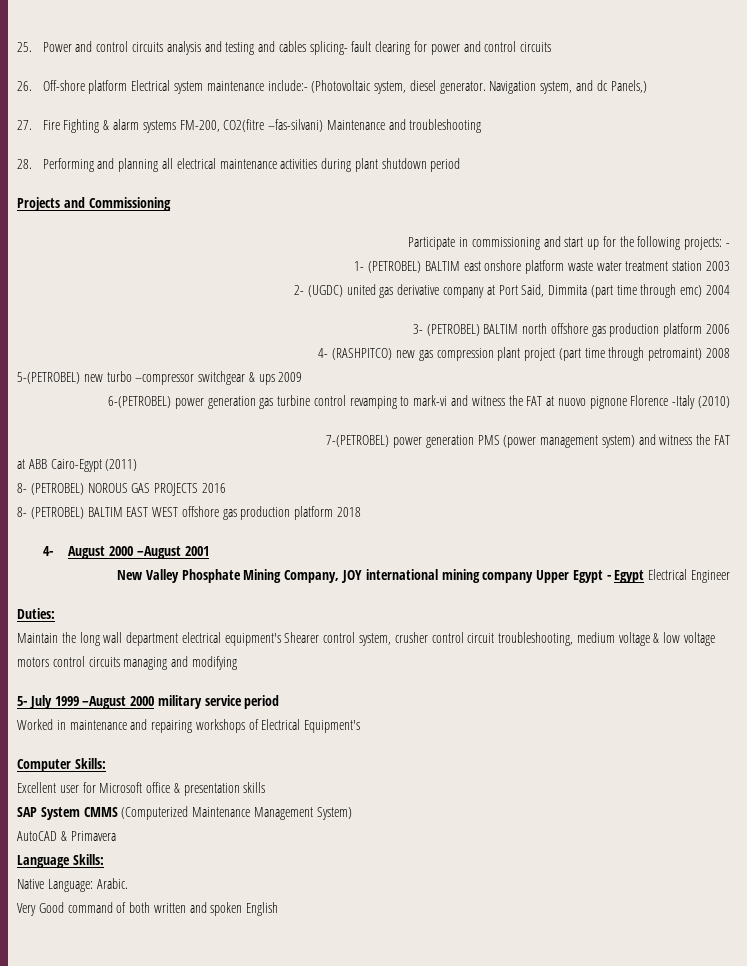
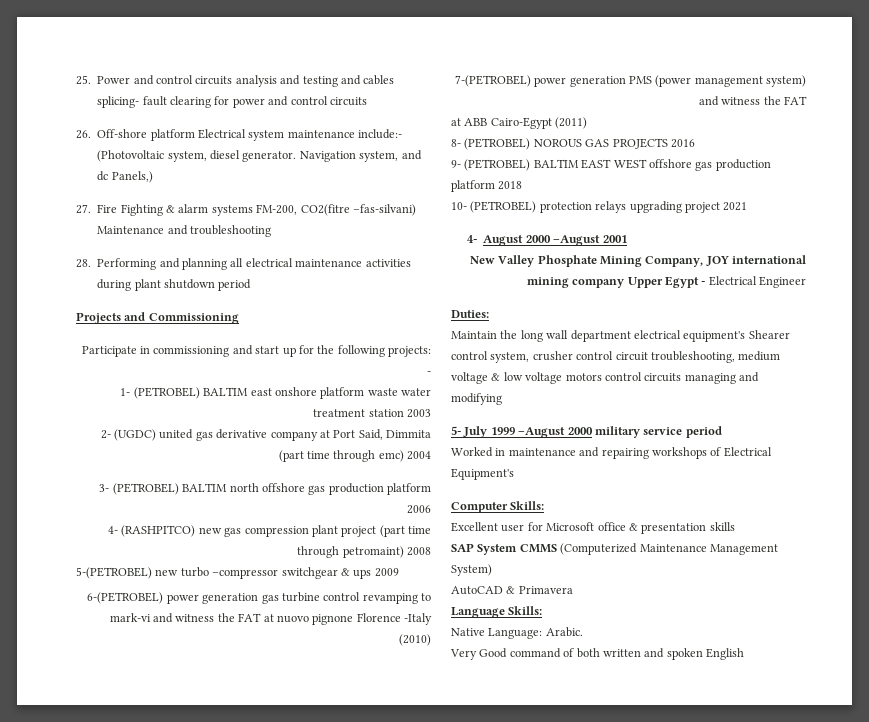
[17,507,27,517] 8- -> [451,160,461,168] 9-
(362, 512) none -> [451,201,748,213] // 10- (PETROBEL) protection relays upgrading project 2021
[614,570,645,583] Egypt -> (706, 283) none

